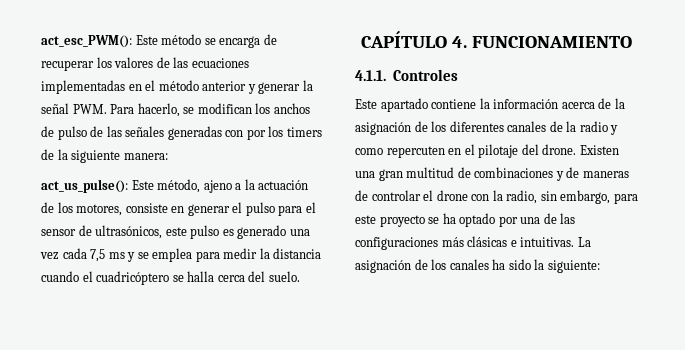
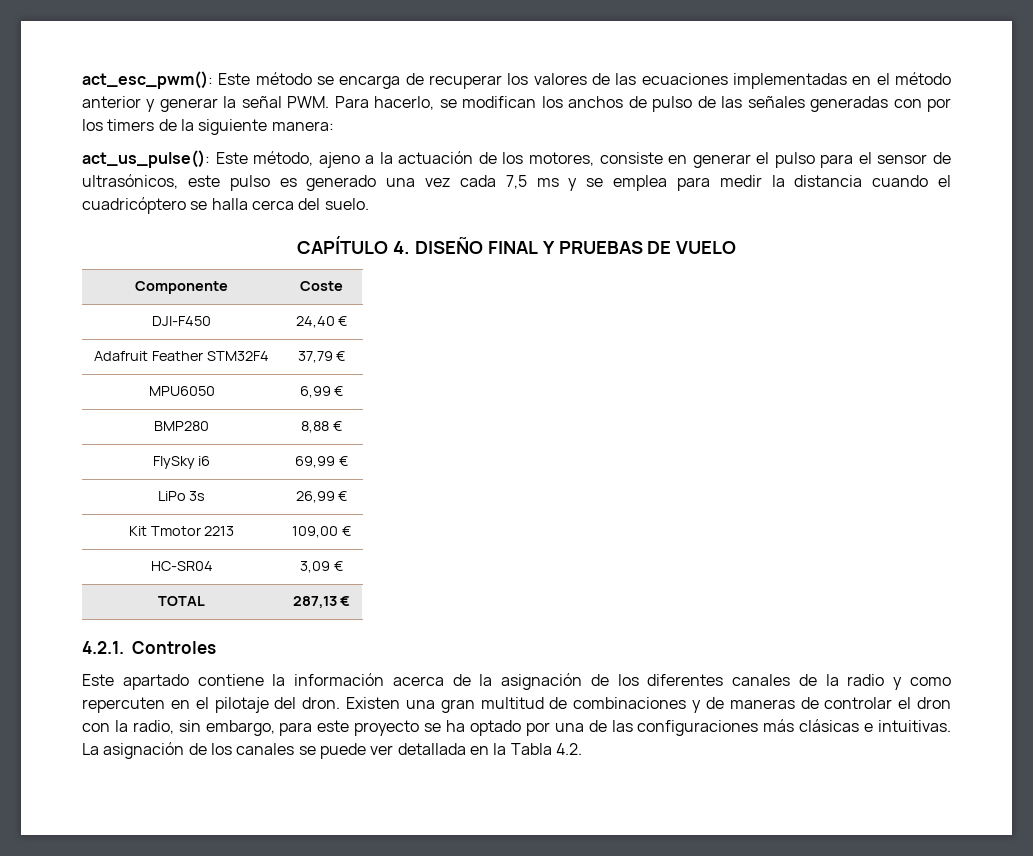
[41,35,132,48] act_esc_PWM(): -> [82,71,213,89] act_esc_pwm():
[471,36,632,48] [355,70,386,81] FUNCIONAMIENTO // 4.1.1. -> [414,237,737,254] [135,281,228,294] [300,281,343,291] [152,316,211,326] [295,316,348,328] [94,351,269,361] [297,351,346,363] [148,386,215,396] [299,386,344,398] [154,421,209,431] [301,421,342,433] [152,456,211,469] [295,456,348,468] [157,491,206,501] [295,491,348,503] [128,526,235,536] [292,526,351,538] [150,561,213,571] [300,561,343,573] [158,596,205,606] [292,596,351,608] [82,641,124,654] DISEÑO FINAL Y PRUEBAS DE VUELO // Componente | Coste // DJI-F450 | 24,40 € // Adafruit Feather STM32F4 | 37,79 € // MPU6050 | 6,99 € // BMP280 | 8,88 € // FlySky i6 | 69,99 € // LiPo 3s | 26,99 € // Kit Tmotor 2213 | 109,00 € // HC-SR04 | 3,09 € // TOTAL | 287,13 € // 4.2.1.
[542,144,577,155] drone. -> [302,697,341,709] dron.
[436,190,468,201] drone -> [917,697,952,709] dron
[492,259,600,273] ha sido la siguiente: -> [298,743,582,759] se puede ver detallada en la Tabla 4.2.

